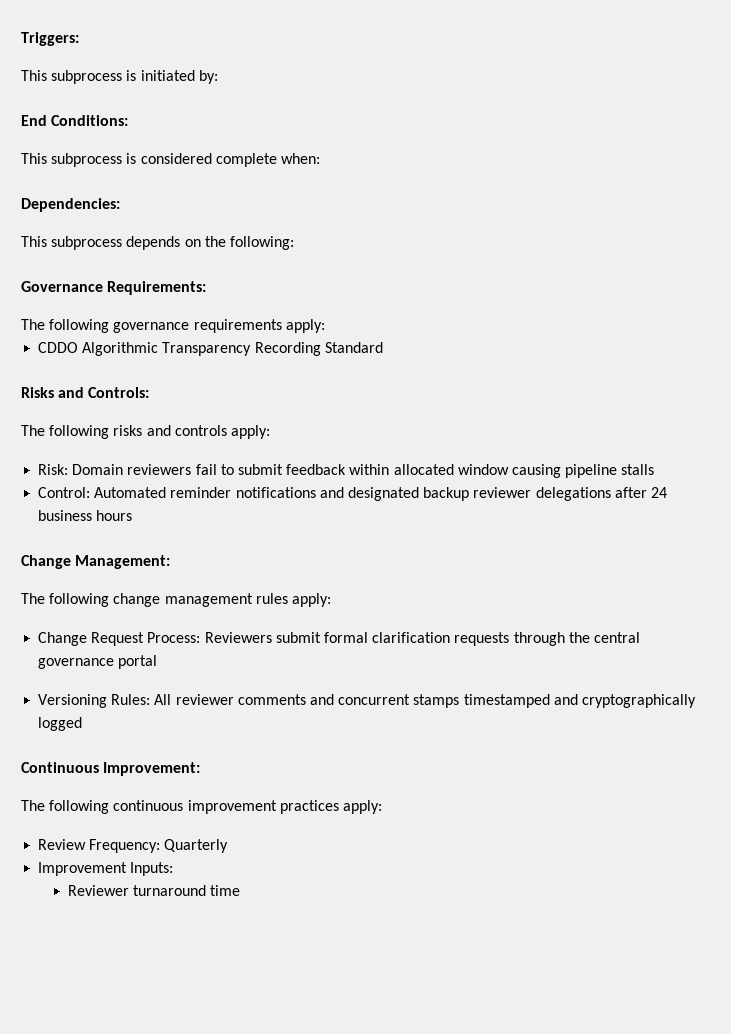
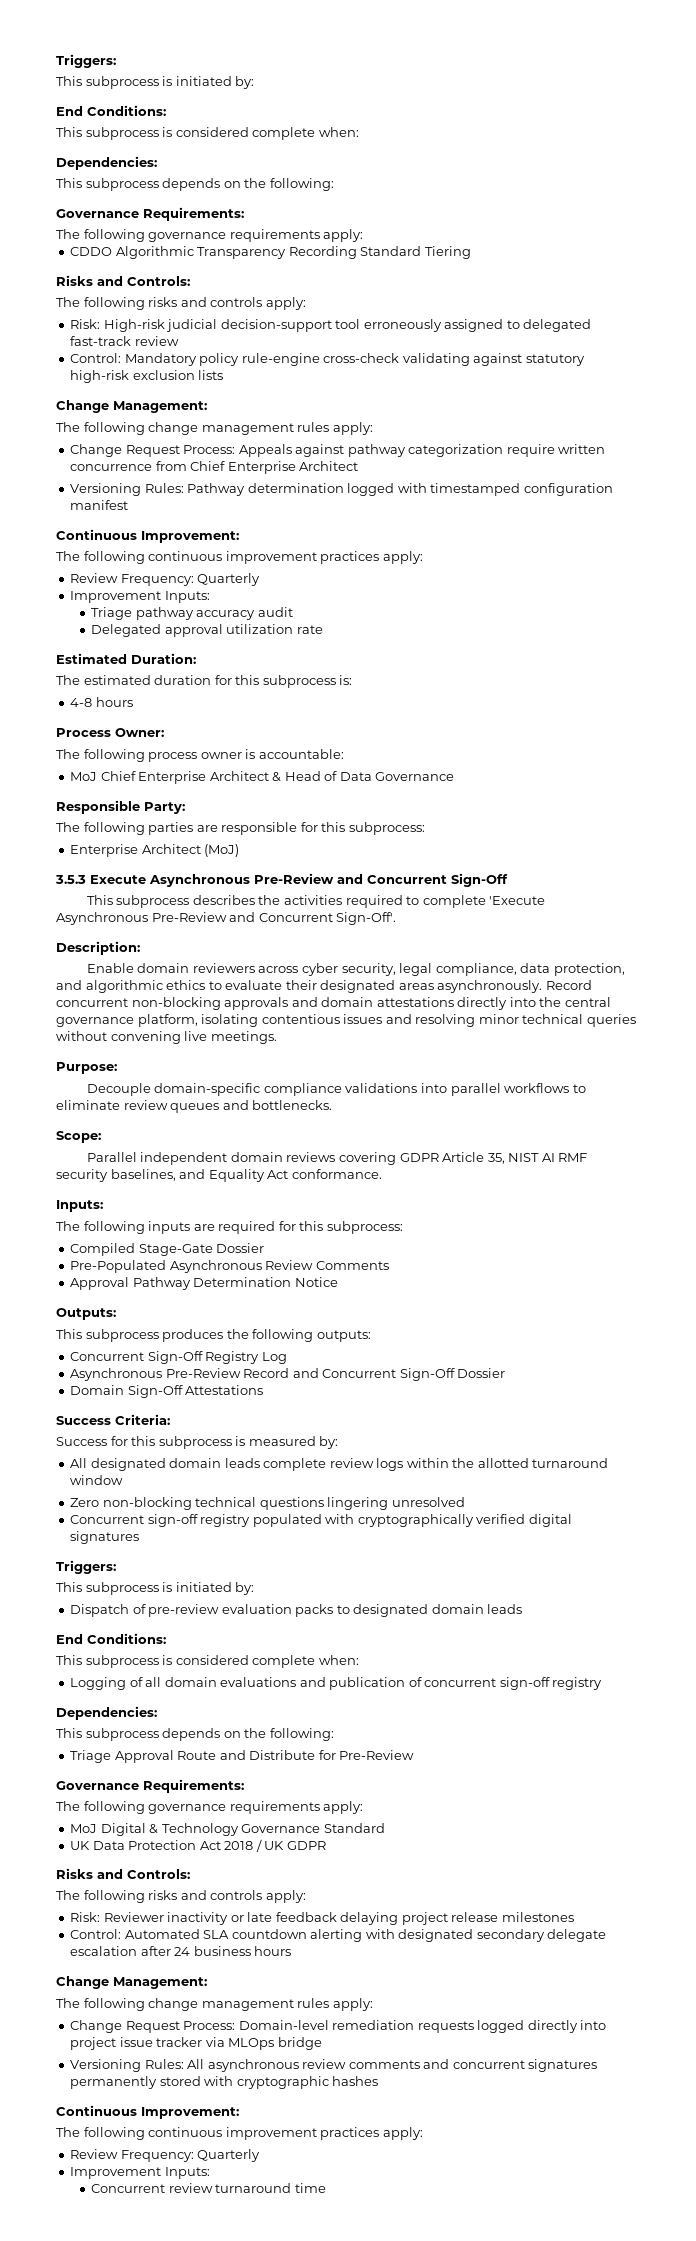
(383, 347) none -> [424,246,471,259] Tiering
[72,464,655,478] [38,487,611,501] Domain reviewers fail to submit feedback within allocated window causing pipeline stalls // Control: Automated reminder notifications and designated backup reviewer delegations -> [103,319,592,332] [70,336,179,346] [70,353,585,366] [70,370,224,383] [56,400,207,413] [56,422,373,435] [70,444,606,457] [70,461,359,474] [70,483,613,496] [70,500,129,510] [56,529,239,543] [56,551,423,564] [70,573,261,586] [70,591,210,603] [91,607,293,620] [91,624,323,637] [56,653,196,664] [56,675,353,688] [70,697,133,707] [56,728,164,737] [56,749,344,762] [70,771,455,784] [56,800,185,814] [56,822,425,835] [70,844,240,857] [55,873,508,887] [86,895,546,908] [56,912,397,925] [56,941,140,955] [86,963,625,976] [56,980,592,993] [56,997,611,1010] [56,1014,636,1027] [56,1031,277,1044] [56,1062,117,1074] [86,1083,586,1096] [56,1100,333,1113] [56,1131,101,1143] [86,1152,588,1165] [56,1169,382,1182] [56,1200,103,1212] [56,1221,403,1234] [70,1243,265,1256] [70,1260,389,1273] [70,1277,338,1290] [56,1308,116,1320] [56,1329,371,1342] [70,1351,287,1364] [70,1368,506,1381] [70,1385,264,1398] [56,1414,170,1425] [56,1436,339,1449] [70,1458,609,1471] [70,1475,124,1485] [70,1497,465,1510] [70,1514,572,1527] [70,1531,140,1544] [56,1560,116,1574] [56,1582,255,1595] [70,1604,523,1617] [56,1633,166,1644] [56,1655,359,1668] [70,1677,603,1690] [56,1706,157,1720] [56,1728,334,1741] [70,1750,415,1763] [56,1779,244,1793] [56,1801,364,1814] [70,1823,385,1836] [70,1839,326,1852] [56,1868,190,1879] [56,1890,306,1903] [70,1912,574,1925] [70,1929,607,1942] [70,1946,138,1956] High-risk judicial decision-support tool erroneously assigned to delegated fast-track review // Control: Mandatory policy rule-engine cross-check validating against statutory high-risk exclusion lists // Change Management: // The following change management rules apply: // Change Request Process: Appeals against pathway categorization require written concurrence from Chief Enterprise Architect // Versioning Rules: Pathway determination logged with timestamped configuration manifest // Continuous Improvement: // The following continuous improvement practices apply: // Review Frequency: Quarterly // Improvement Inputs: // Triage pathway accuracy audit // Delegated approval utilization rate // Estimated Duration: // The estimated duration for this subprocess is: // 4-8 hours // Process Owner: // The following process owner is accountable: // MoJ Chief Enterprise Architect & Head of Data Governance // Responsible Party: // The following parties are responsible for this subprocess: // Enterprise Architect (MoJ) // 3.5.3 Execute Asynchronous Pre-Review and Concurrent Sign-Off // This subprocess describes the activities required to complete 'Execute Asynchronous Pre-Review and Concurrent Sign-Off'. // Description: // Enable domain reviewers across cyber security, legal compliance, data protection, and algorithmic ethics to evaluate their designated areas asynchronously. Record concurrent non-blocking approvals and domain attestations directly into the central governance platform, isolating contentious issues and resolving minor technical queries without convening live meetings. // Purpose: // Decouple domain-specific compliance validations into parallel workflows to eliminate review queues and bottlenecks. // Scope: // Parallel independent domain reviews covering GDPR Article 35, NIST AI RMF security baselines, and Equality Act conformance. // Inputs: // The following inputs are required for this subprocess: // Compiled Stage-Gate Dossier // Pre-Populated Asynchronous Review Comments // Approval Pathway Determination Notice // Outputs: // This subprocess produces the following outputs: // Concurrent Sign-Off Registry Log // Asynchronous Pre-Review Record and Concurrent Sign-Off Dossier // Domain Sign-Off Attestations // Success Criteria: // Success for this subprocess is measured by: // All designated domain leads complete review logs within the allotted turnaround window // Zero non-blocking technical questions lingering unresolved // Concurrent sign-off registry populated with cryptographically verified digital signatures // Triggers: // This subprocess is initiated by: // Dispatch of pre-review evaluation packs to designated domain leads // End Conditions: // This subprocess is considered complete when: // Logging of all domain evaluations and publication of concurrent sign-off registry // Dependencies: // This subprocess depends on the following: // Triage Approval Route and Distribute for Pre-Review // Governance Requirements: // The following governance requirements apply: // MoJ Digital & Technology Governance Standard // UK Data Protection Act 2018 / UK GDPR // Risks and Controls: // The following risks and controls apply: // Risk: Reviewer inactivity or late feedback delaying project release milestones // Control: Automated SLA countdown alerting with designated secondary delegate escalation
[204,632,640,646] [38,655,158,669] Reviewers submit formal clarification requests through the central governance portal -> [238,2020,607,2033] [70,2037,322,2050] Domain-level remediation requests logged directly into project issue tracker via MLOps bridge
[175,694,234,705] reviewer -> [207,2059,347,2072] asynchronous review
[413,694,696,708] [38,717,83,731] stamps timestamped and cryptographically logged -> [528,2059,598,2072] [70,2076,379,2089] signatures permanently stored with cryptographic hashes
[68,885,130,896] Reviewer -> [91,2183,213,2193] Concurrent review

